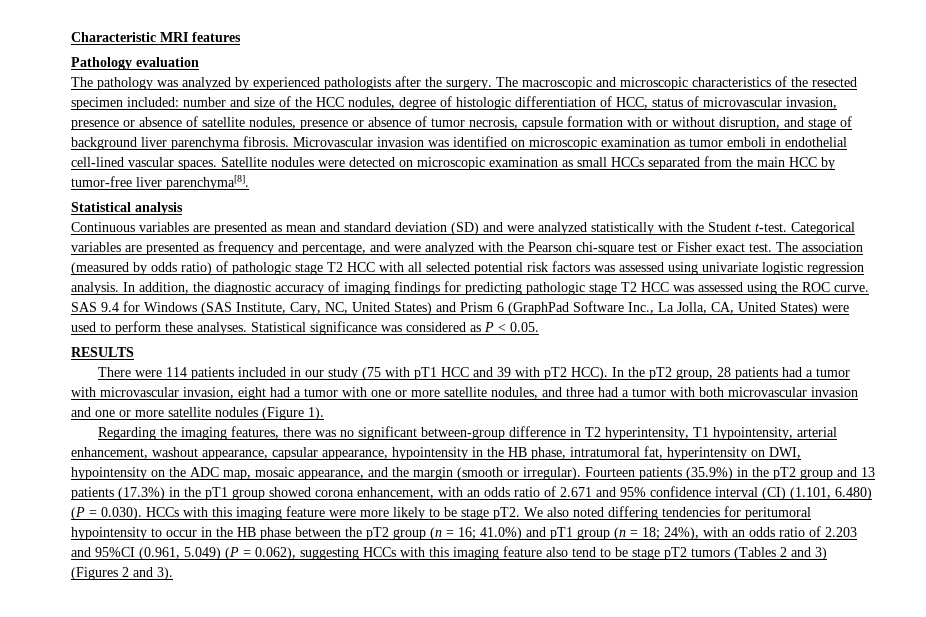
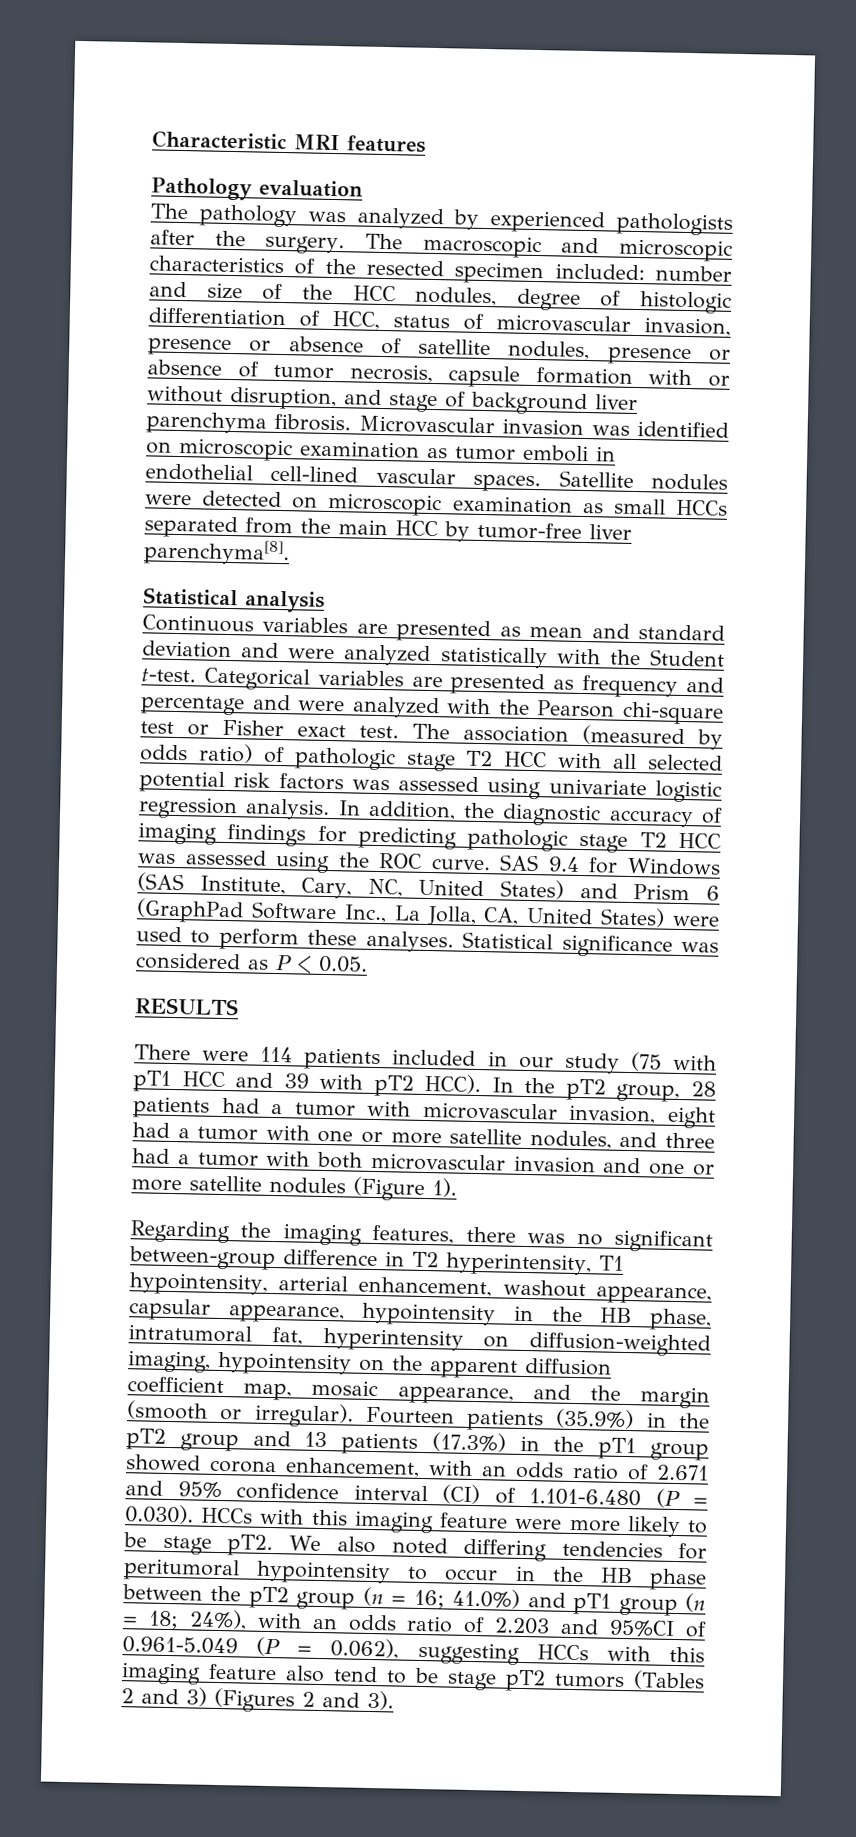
[451,222,479,235] (SD) -> (232, 649) none
[302,243,366,255] percentage, -> [140,695,245,716] percentage
[769,447,801,459] DWI, -> [529,1332,711,1357] [128,1350,211,1373] diffusion-weighted imaging,
[190,467,219,477] ADC -> [429,1358,612,1379] [127,1376,224,1395] apparent diffusion coefficient
[790,487,872,500] (1.101, 6.480) -> [494,1487,641,1507] of 1.101-6.480
[139,547,221,560] (0.961, 5.049) -> [685,1621,708,1638] [122,1636,238,1655] of 0.961-5.049

